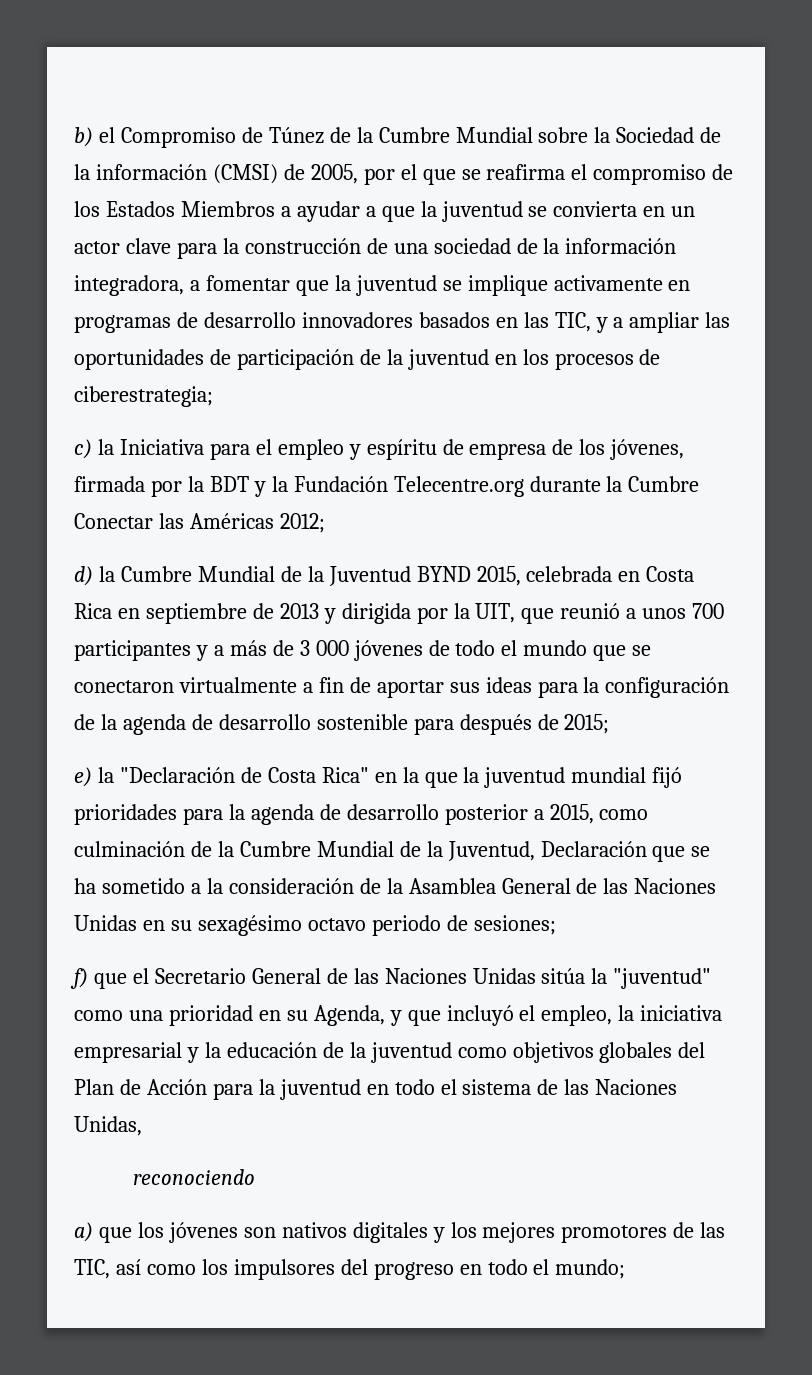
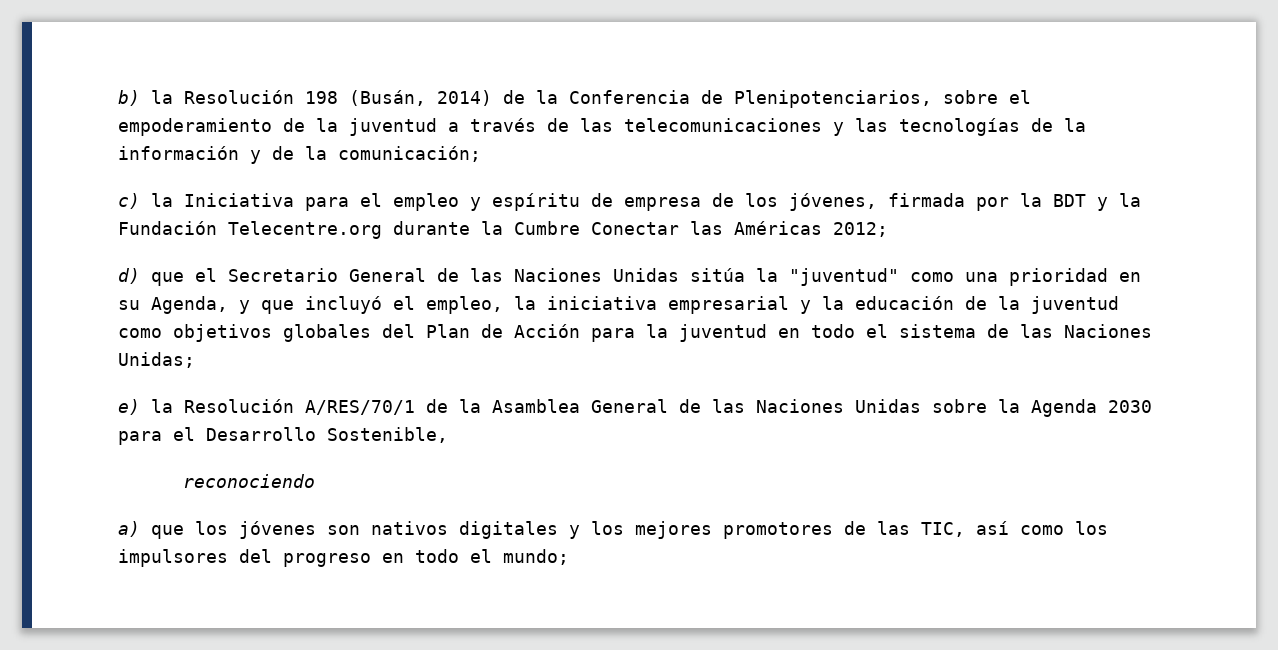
[98,127,722,148] [74,164,734,185] [74,201,696,222] [74,238,677,259] [74,275,691,296] [74,312,731,333] [74,349,661,370] [74,386,213,407] el Compromiso de Túnez de la Cumbre Mundial sobre la Sociedad de la información (CMSI) de 2005, por el que se reafirma el compromiso de los Estados Miembros a ayudar a que la juventud se convierta en un actor clave para la construcción de una sociedad de la información integradora, a fomentar que la juventud se implique activamente en programas de desarrollo innovadores basados en las TIC, y a ampliar las oportunidades de participación de la juventud en los procesos de ciberestrategia; -> [151,90,1031,108] [118,118,1086,136] [118,146,481,164] la Resolución 198 (Busán, 2014) de la Conferencia de Plenipotenciarios, sobre el empoderamiento de la juventud a través de las telecomunicaciones y las tecnologías de la información y de la comunicación;
[98,566,695,586] [74,603,725,624] [74,640,652,661] [74,677,730,698] [74,714,610,735] [74,767,683,788] [74,804,649,825] [74,841,711,862] [74,878,717,894] [74,915,556,936] [70,968,88,989] la Cumbre Mundial de la Juventud BYND 2015, celebrada en Costa Rica en septiembre de 2013 y dirigida por la UIT, que reunió a unos 700 participantes y a más de 3 000 jóvenes de todo el mundo que se conectaron virtualmente a fin de aportar sus ideas para la configuración de la agenda de desarrollo sostenible para después de 2015; // e) la "Declaración de Costa Rica" en la que la juventud mundial fijó prioridades para la agenda de desarrollo posterior a 2015, como culminación de la Cumbre Mundial de la Juventud, Declaración que se ha sometido a la consideración de la Asamblea General de las Naciones Unidas en su sexagésimo octavo periodo de sesiones; // f) -> (140, 276) none
[74,1116,142,1136] Unidas, -> [118,352,195,368] [118,399,1152,417] [118,427,448,445] Unidas; // e) la Resolución A/RES/70/1 de la Asamblea General de las Naciones Unidas sobre la Agenda 2030 para el Desarrollo Sostenible,

